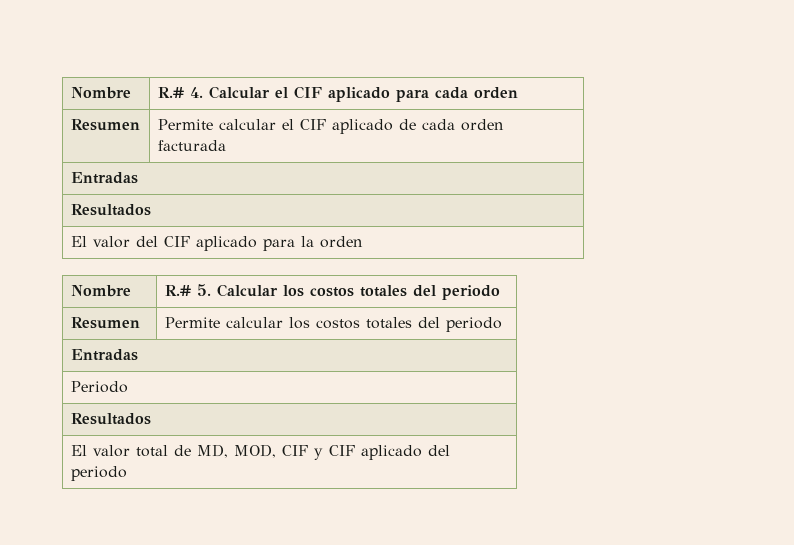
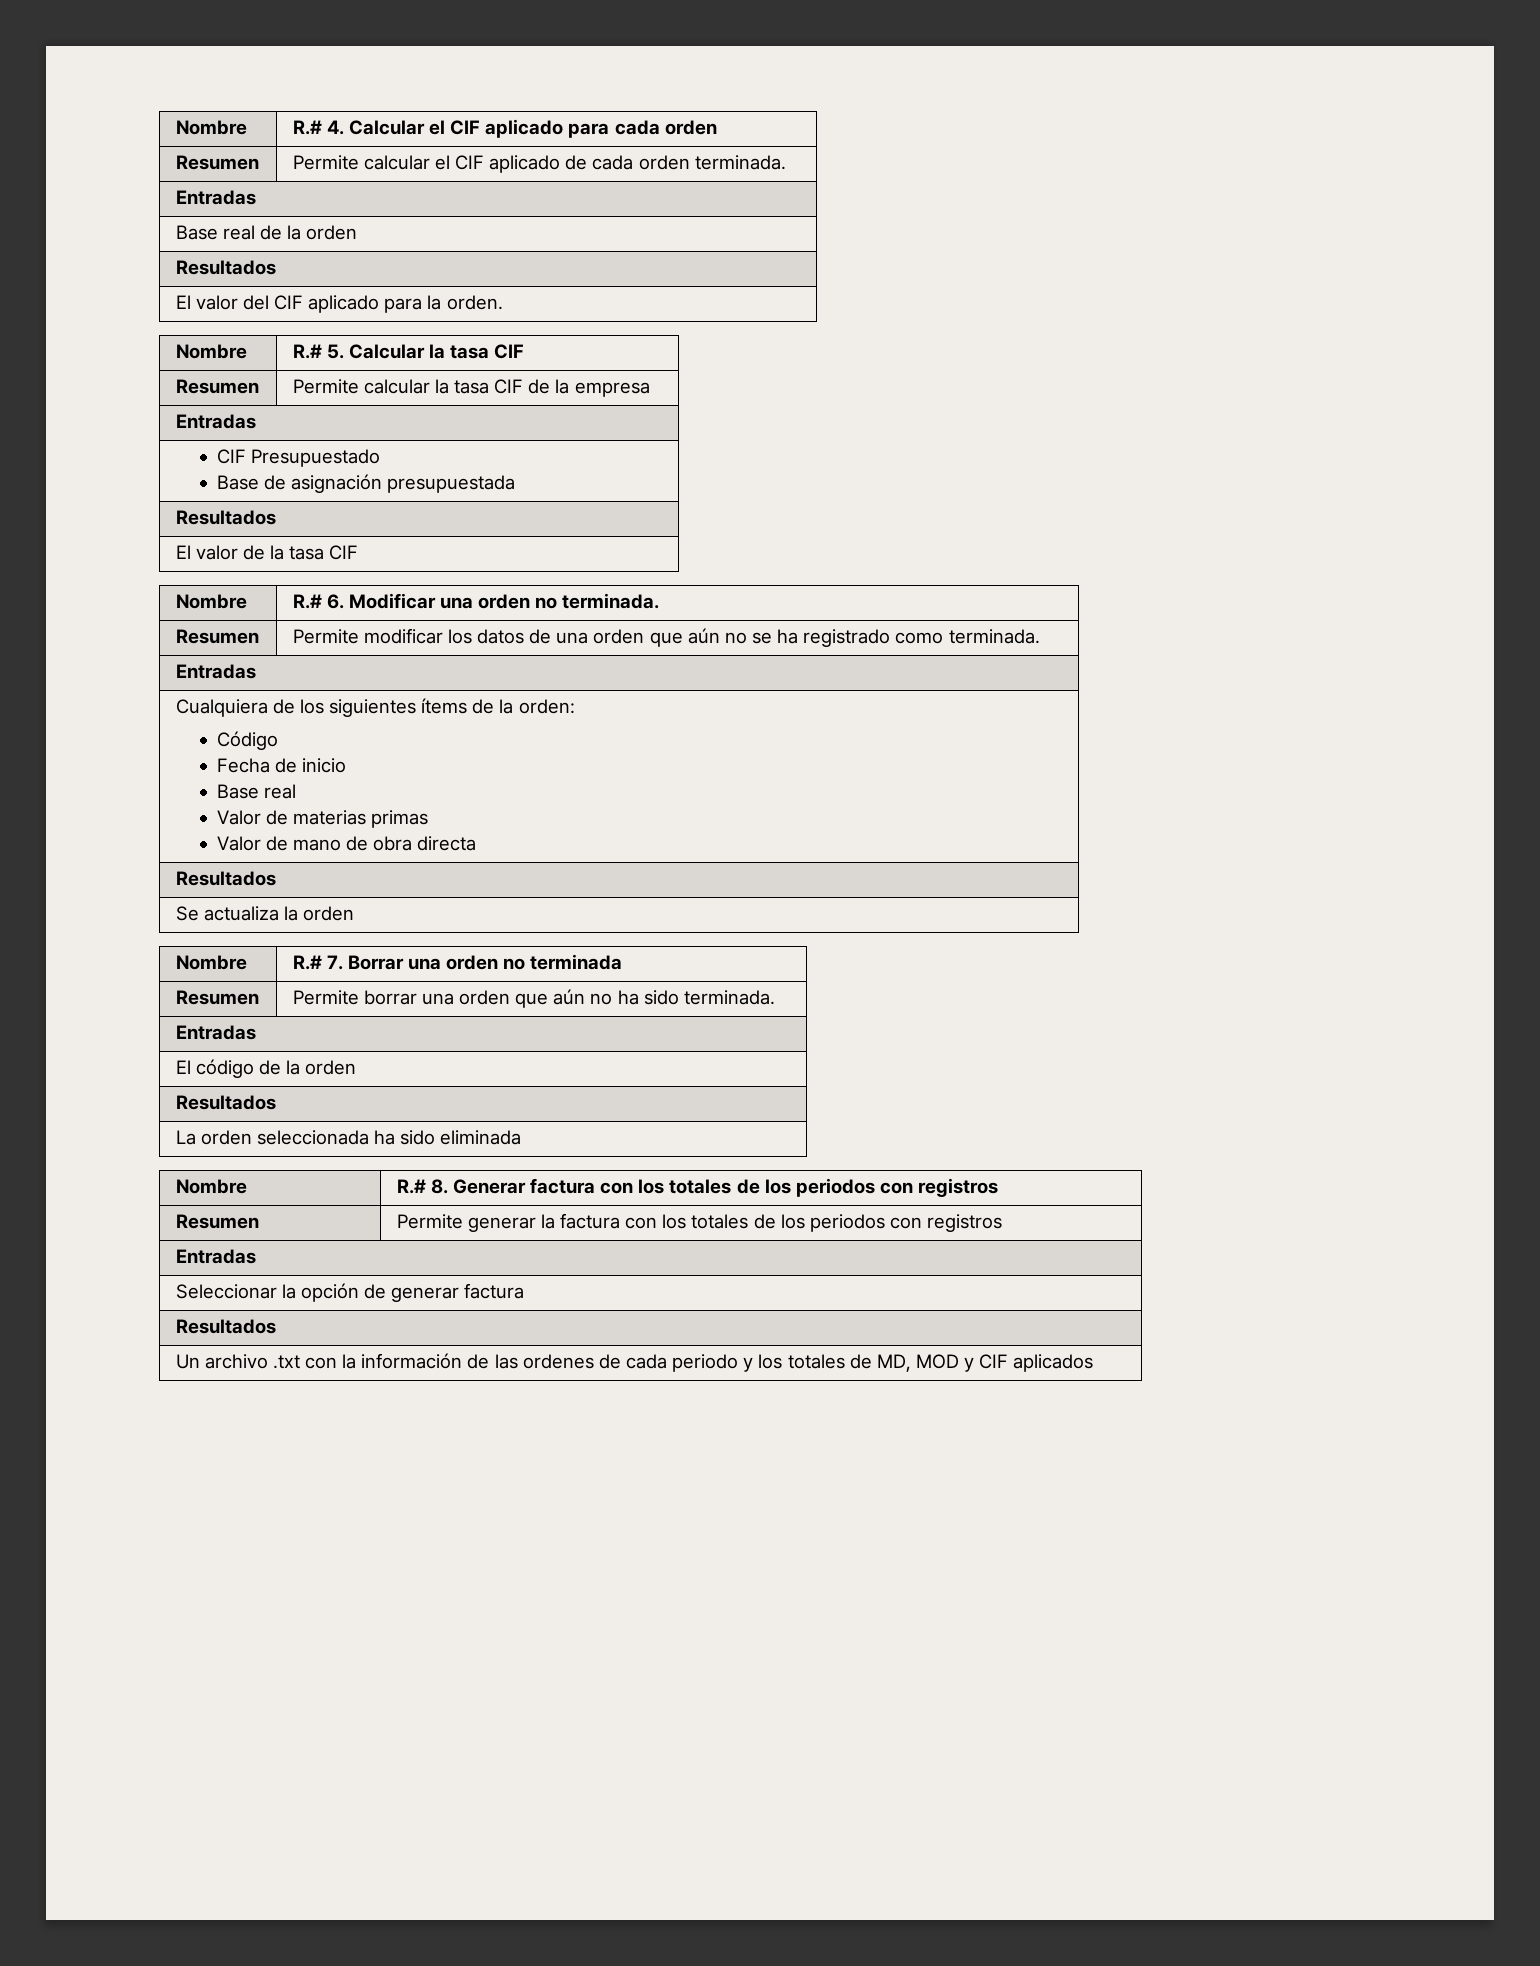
[157,140,226,151] [70,172,138,184] facturada // Entradas -> [694,155,786,170] [175,190,256,205] [175,225,358,240] terminada. // Entradas // Base real de la orden
[319,236,363,248] orden -> [446,295,503,310] orden.
[282,285,500,300] [70,317,140,329] [164,317,502,332] [70,349,138,361] [70,381,128,393] [70,413,151,425] [70,444,450,460] [70,466,127,481] los costos totales del periodo // Resumen | Permite calcular los costos totales del periodo // Entradas // Periodo // Resultados // El valor total de MD, MOD, CIF y CIF aplicado del periodo -> [429,344,525,359] [175,379,259,394] [292,379,650,397] [175,414,256,429] [216,449,380,467] [216,474,516,493] [175,510,276,525] [175,545,359,560] [175,594,247,609] [292,593,660,609] [175,629,259,644] [292,628,1040,647] [175,664,256,679] [175,698,575,717] [216,731,278,750] [216,758,346,773] [216,784,296,799] [216,810,429,828] [216,836,477,851] [175,871,276,886] [175,906,355,921] [175,955,247,970] [292,954,623,970] [175,990,259,1005] [292,989,775,1008] [175,1025,256,1040] [175,1059,357,1078] [175,1095,276,1110] [175,1130,522,1145] [175,1179,247,1194] [396,1178,999,1197] [175,1214,259,1229] [396,1213,1003,1232] [175,1249,256,1264] [175,1283,525,1302] [175,1319,276,1334] [175,1353,1094,1372] la tasa CIF // Resumen | Permite calcular la tasa CIF de la empresa // Entradas // CIF Presupuestado // Base de asignación presupuestada // Resultados // El valor de la tasa CIF // Nombre | R.# 6. Modificar una orden no terminada. // Resumen | Permite modificar los datos de una orden que aún no se ha registrado como terminada. // Entradas // Cualquiera de los siguientes ítems de la orden: // Código // Fecha de inicio // Base real // Valor de materias primas // Valor de mano de obra directa // Resultados // Se actualiza la orden // Nombre | R.# 7. Borrar una orden no terminada // Resumen | Permite borrar una orden que aún no ha sido terminada. // Entradas // El código de la orden // Resultados // La orden seleccionada ha sido eliminada // Nombre | R.# 8. Generar factura con los totales de los periodos con registros // Resumen | Permite generar la factura con los totales de los periodos con registros // Entradas // Seleccionar la opción de generar factura // Resultados // Un archivo .txt con la información de las ordenes de cada periodo y los totales de MD, MOD y CIF aplicados

